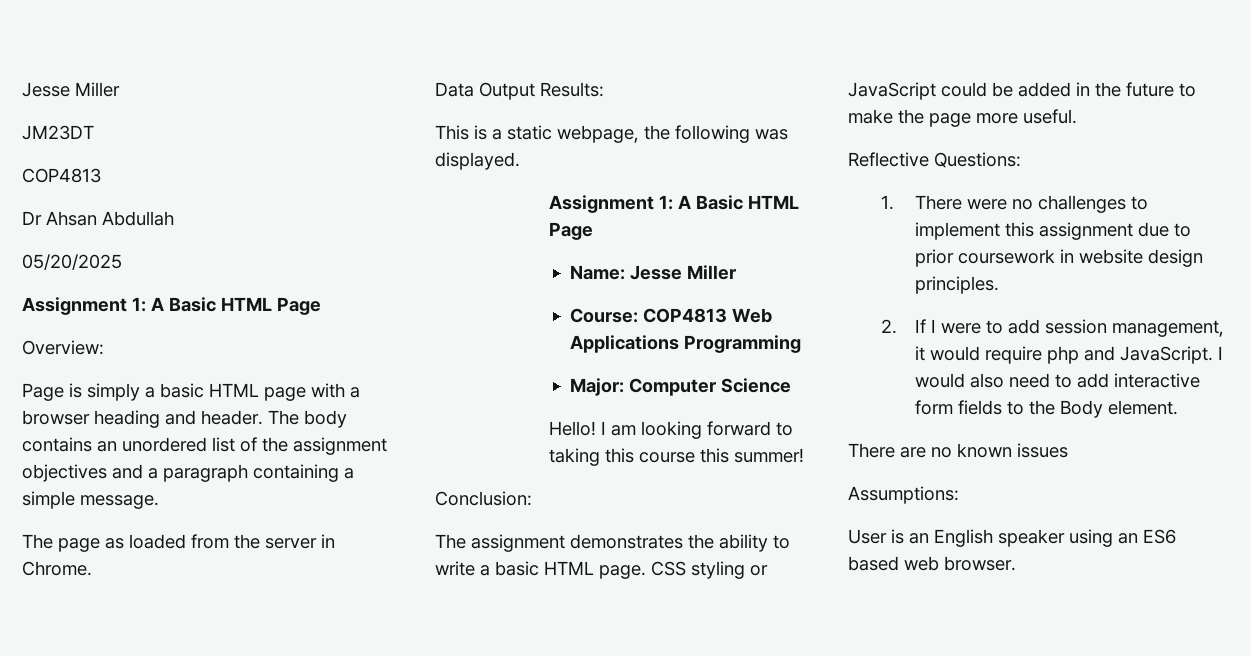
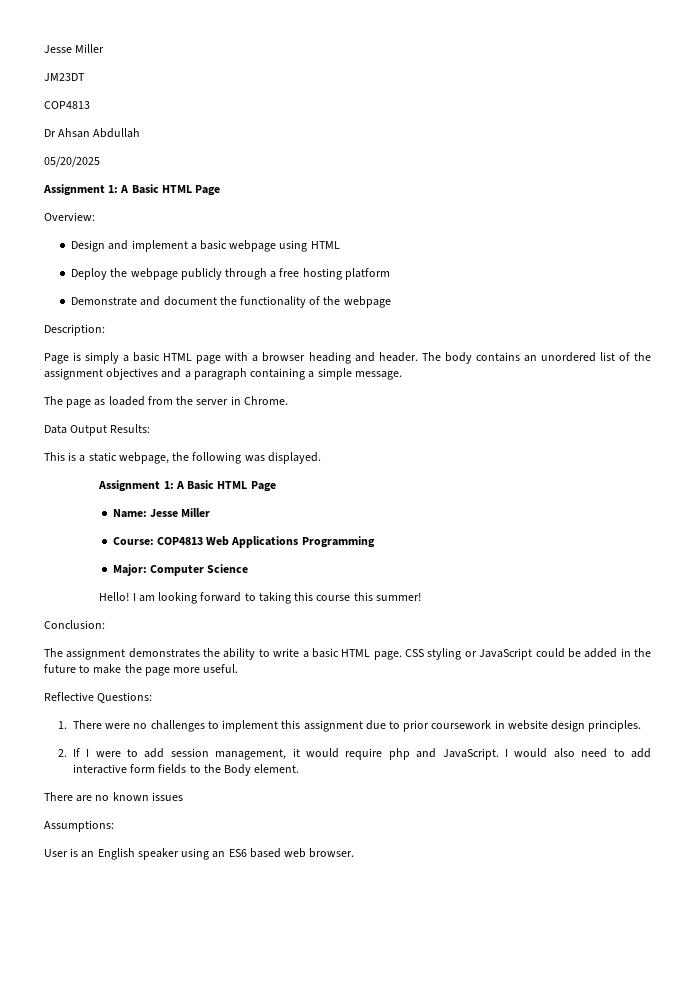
(104, 347) none -> [71,240,340,252] [71,268,390,280] [71,296,391,308] [44,324,105,336] // Design and implement a basic webpage using HTML // Deploy the webpage publicly through a free hosting platform // Demonstrate and document the functionality of the webpage // Description:

